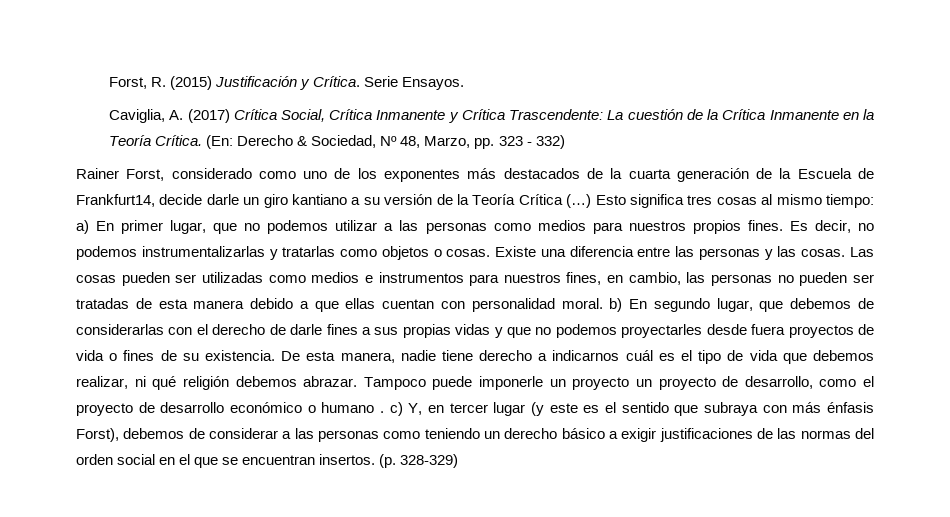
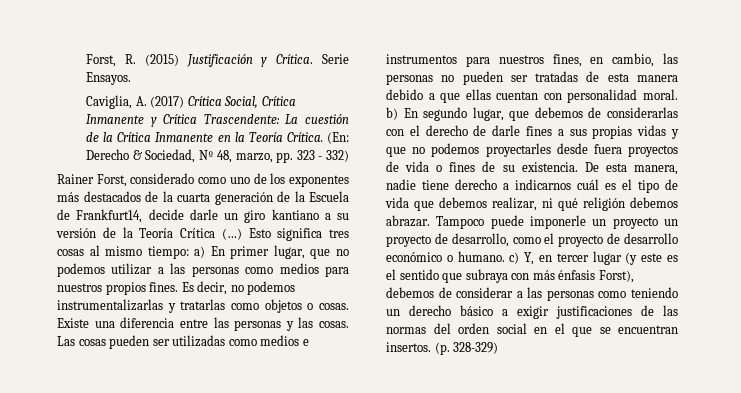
[424,136,471,148] Marzo, -> [235,153,273,163] marzo,
[321,402,384,413] humano . -> [457,251,505,262] humano.

